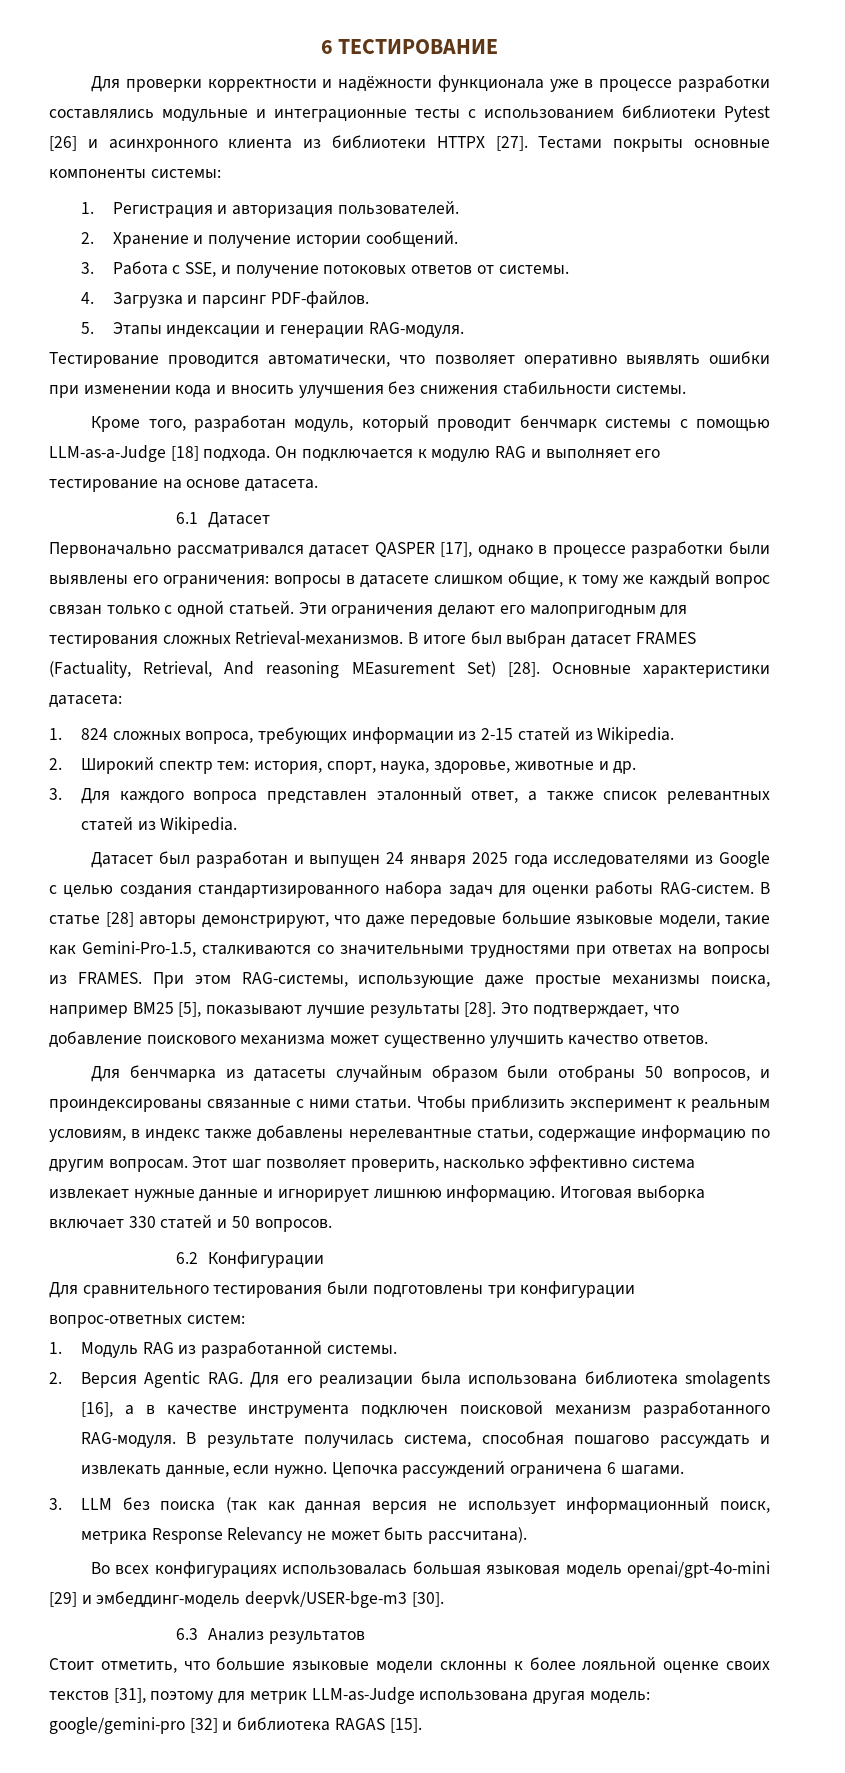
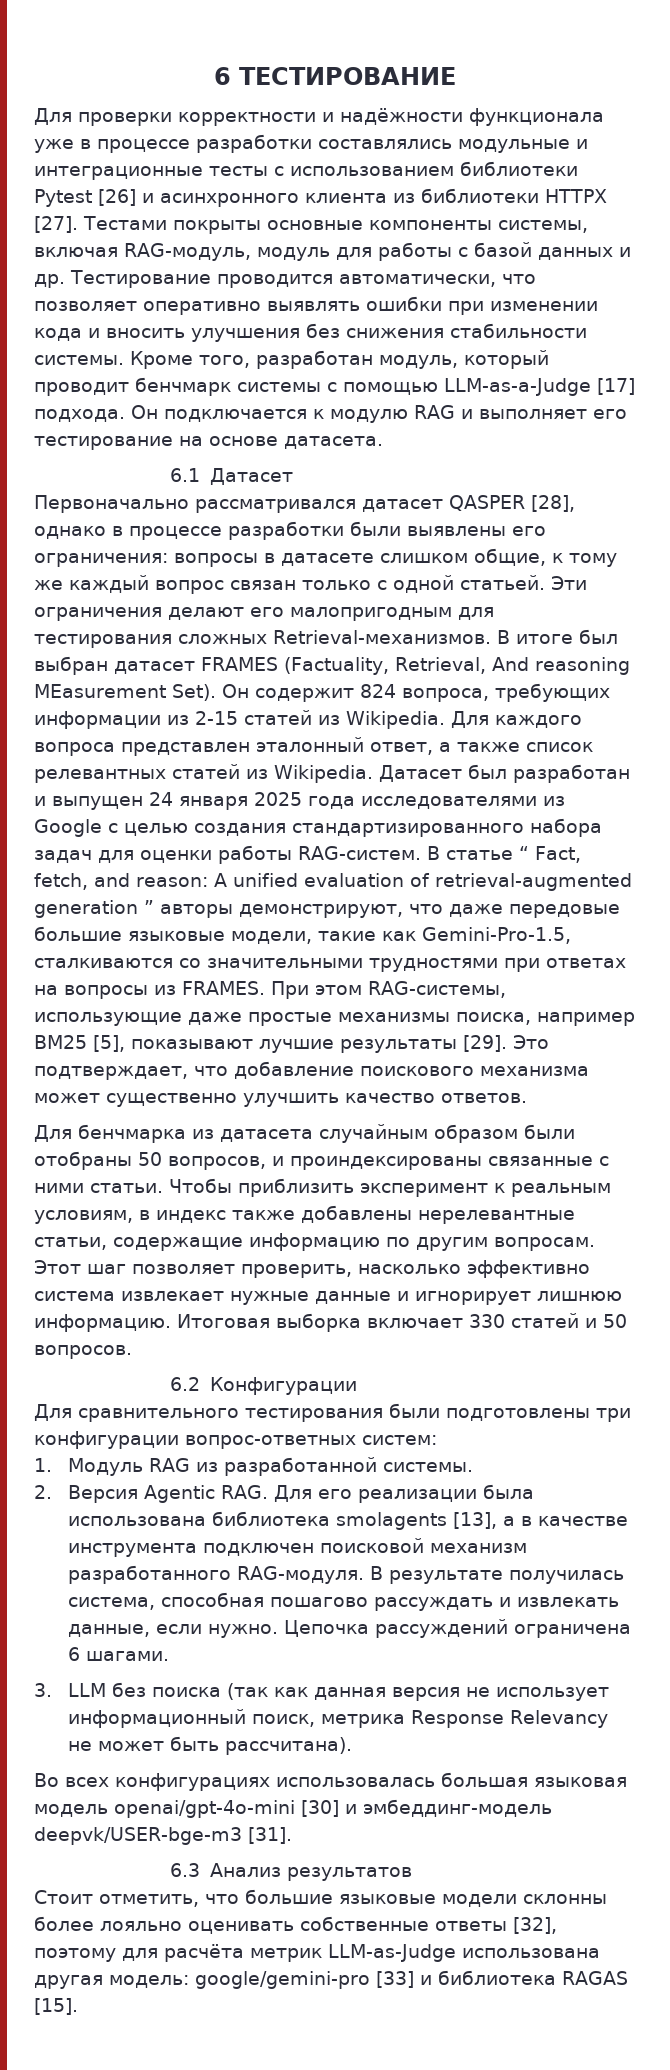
[150,169,221,178] [80,201,459,218] [80,231,458,248] [80,261,569,278] [80,291,369,308] [80,322,464,338] системы: // 1. Регистрация и авторизация пользователей. // 2. Хранение и получение истории сообщений. // 3. Работа с SSE, и получение потоковых ответов от системы. // 4. Загрузка и парсинг PDF-файлов. // 5. Этапы индексации и генерации RAG-модуля. // -> [498,220,588,233] [34,242,631,261] [34,274,65,288] системы, включая RAG-модуль, модуль для работы с базой данных и др.
(686, 389) // -> (124, 360) none
[170,446,199,461] [18] -> [597,378,636,395] [17]
[440,542,473,557] [17], -> [531,495,575,512] [28],
[466,661,770,678] [49,695,122,708] [49,728,181,741] Set) [28]. Основные характеристики датасета: // 1. 824 сложных -> [172,684,396,702] Set). Он содержит 824
[49,757,637,774] [49,788,62,800] // 2. Широкий спектр тем: история, спорт, наука, здоровье, животные и др. // 3. -> (445, 720) none
(238, 825) // -> (373, 774) none
[105,912,134,927] [28] -> [518,846,581,863] [34,873,632,891] [34,900,154,918] “ Fact, fetch, and reason: A unified evaluation of retrieval-augmented generation ”
[464,1002,497,1017] [28]. -> [463,1035,507,1052] [29].
[253,1069,326,1082] датасеты -> [220,1129,313,1142] датасета
[80,1402,113,1417] [16], -> [453,1512,498,1529] [13],
[49,1592,77,1607] [29] -> [301,1800,339,1817] [30]
[411,1592,444,1607] [30]. -> [247,1827,292,1844] [31].
[513,1657,771,1674] [49,1688,146,1703] к более лояльной оценке своих текстов [31], -> [34,1916,557,1934] более лояльно оценивать собственные ответы [32],
(246, 1697) none -> [164,1944,244,1962] расчёта
[189,1718,218,1733] [32] -> [376,1971,414,1988] [33]

